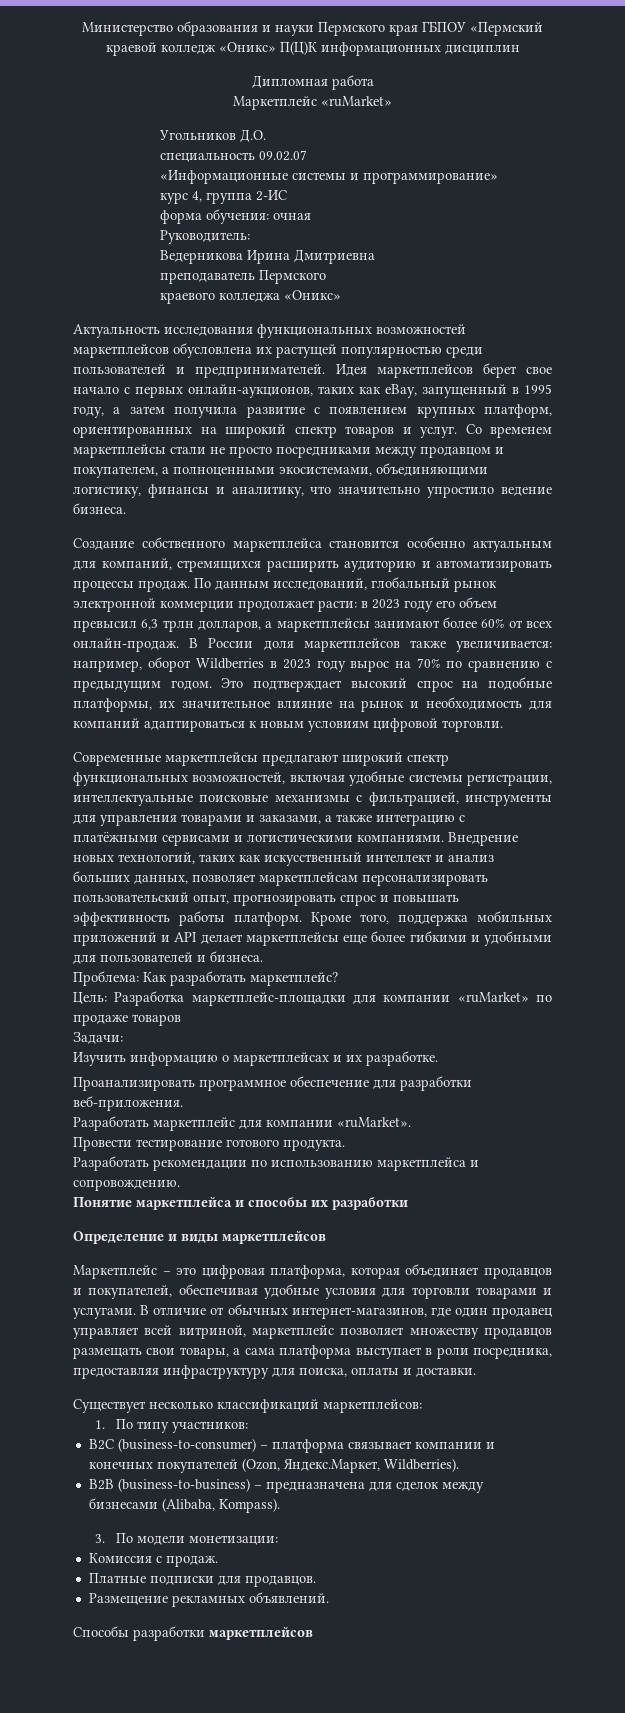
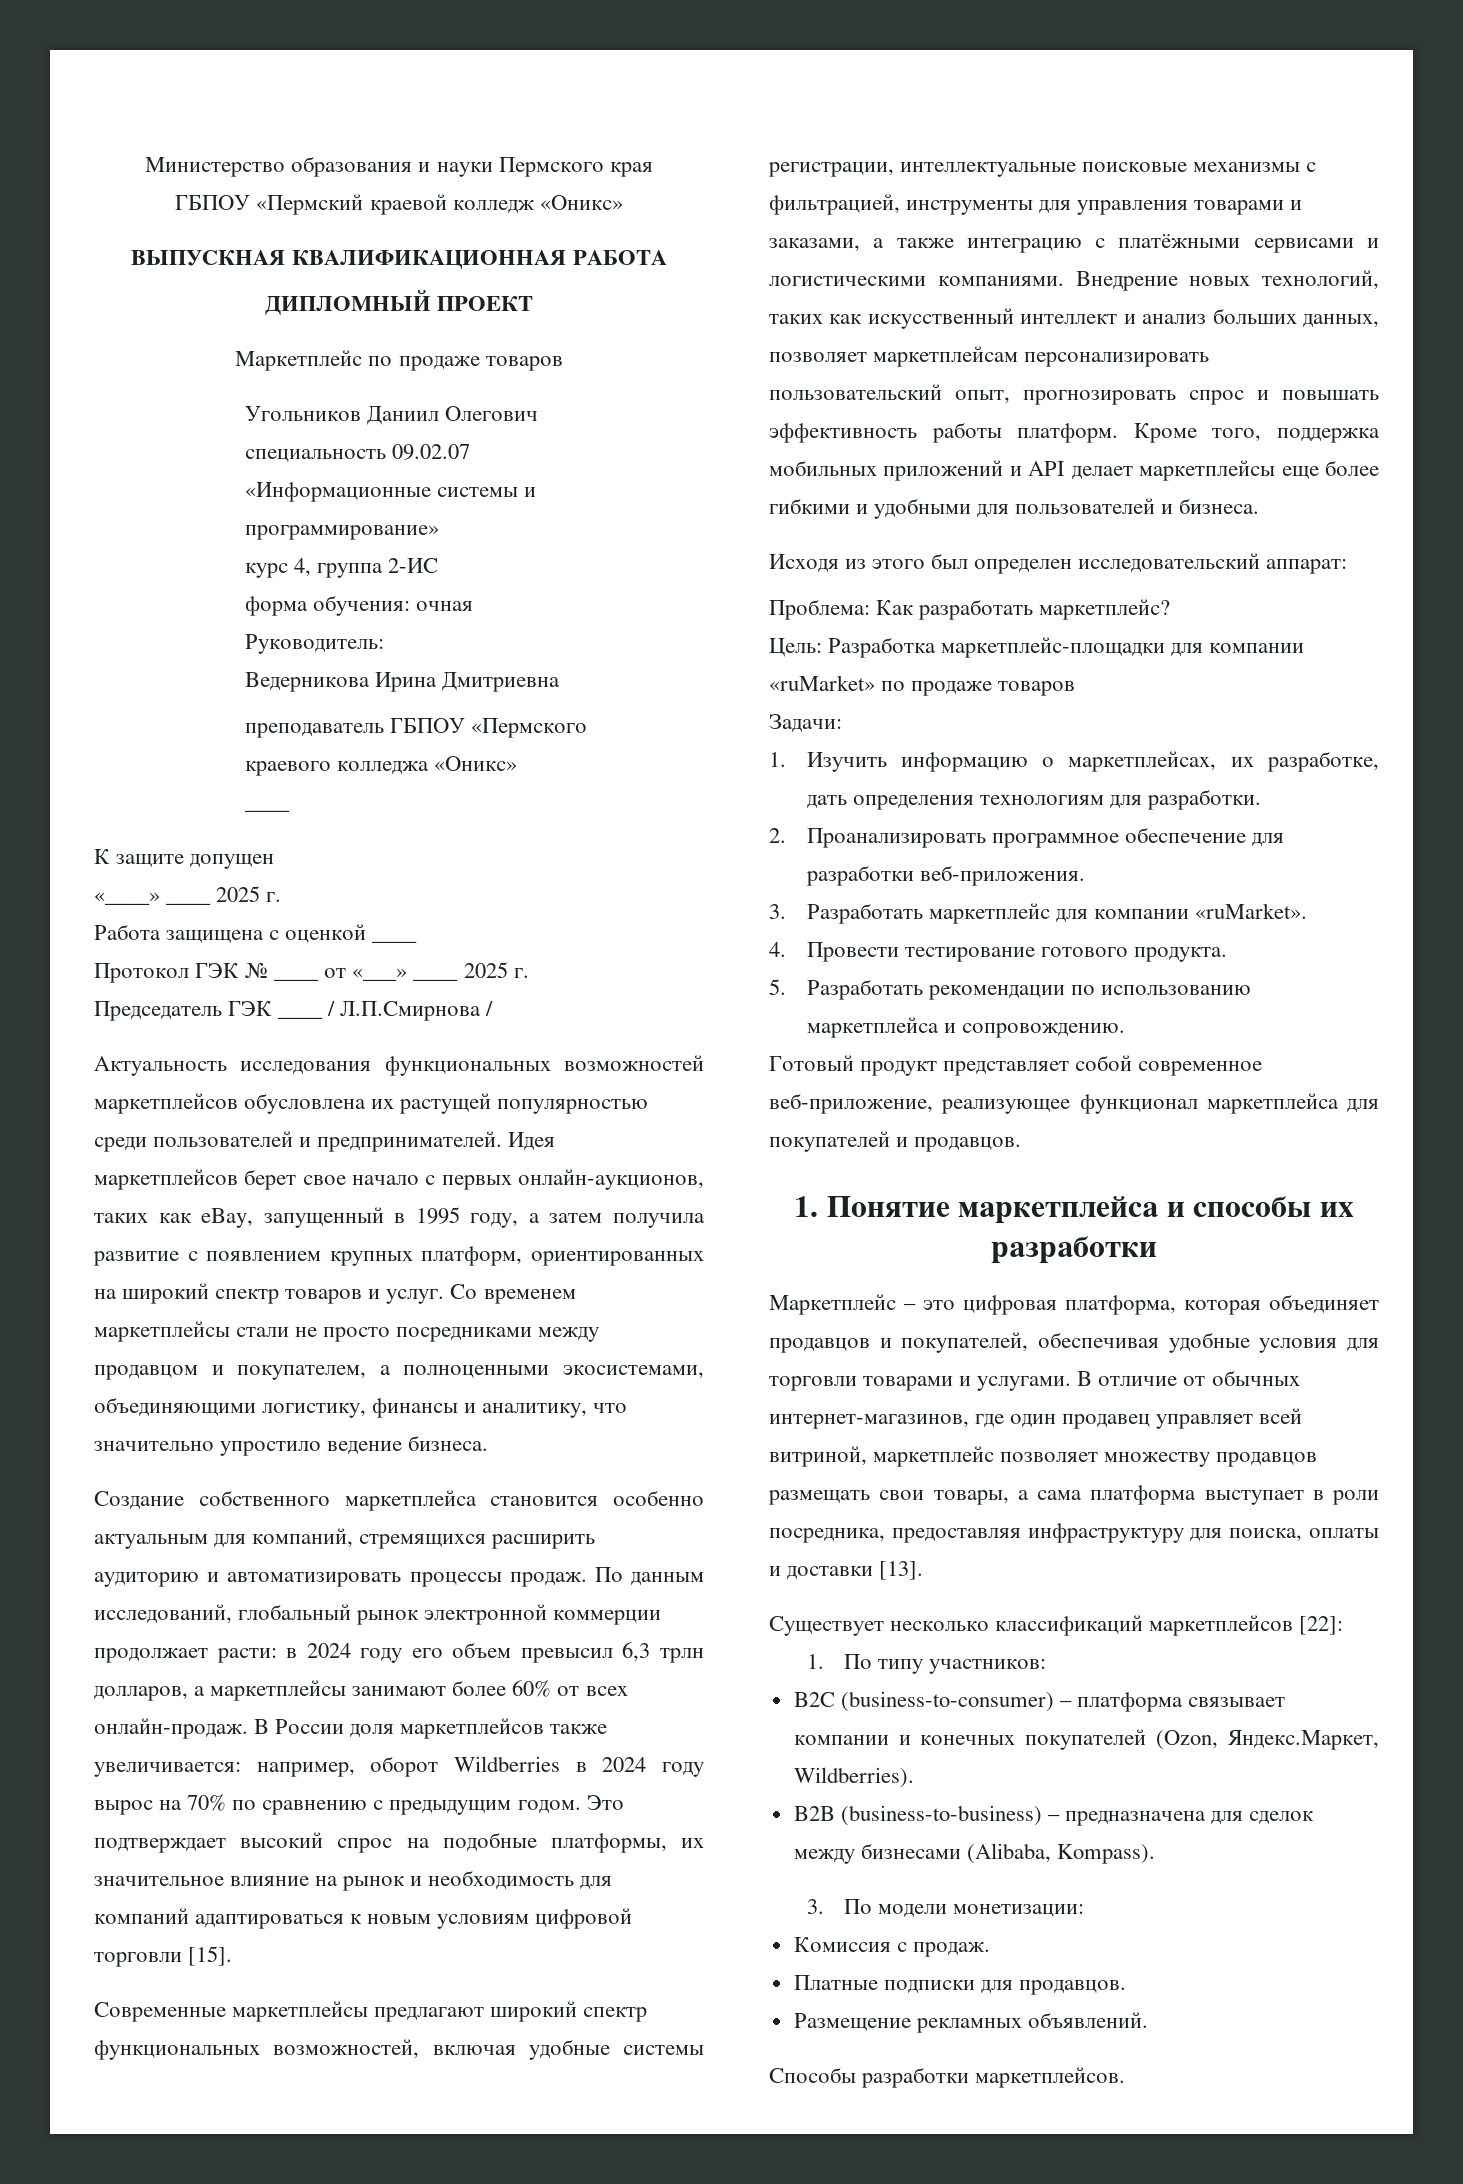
(418, 30) none -> (653, 169) //
[279,41,520,56] [251,75,374,90] [233,96,392,110] П(Ц)К информационных дисциплин // Дипломная работа // Маркетплейс «ruMarket» -> [130,250,668,269] [264,289,534,315] [235,350,563,371] // ВЫПУСКНАЯ КВАЛИФИКАЦИОННАЯ РАБОТА // ДИПЛОМНЫЙ ПРОЕКТ // Маркетплейс по продаже товаров
[239,129,266,143] Д.О. -> [366,406,538,425] Даниил Олегович
[258,270,326,284] Пермского -> [389,718,587,738] ГБПОУ «Пермского
(341, 295) none -> [244,809,290,812] [94,849,275,869] [94,892,212,905] [216,886,282,902] [94,924,418,944] [94,963,269,983] [274,978,320,981] [324,968,459,981] [463,962,529,978] [94,1001,273,1021] [278,1016,324,1019] [327,1001,494,1021] // ____ // К защите допущен // «____» ____ 2025 г. // Работа защищена с оценкой ____ // Протокол ГЭК № ____ от «___» ____ 2025 г. // Председатель ГЭК ____ / Л.П.Смирнова /
[372,599,400,609] 2023 -> [306,1643,351,1658] 2024
[282,659,311,669] 2023 -> [602,1757,647,1772] 2024
[442,720,503,732] торговли. -> [94,1946,233,1967] торговли [15].
(263, 956) none -> [769,553,1348,574] // Исходя из этого был определен исследовательский аппарат:
(123, 1038) none -> [769,752,786,767] 1.
[233,1051,438,1066] маркетплейсах и их разработке. // -> [1068,751,1379,772] [806,789,1261,810] [769,828,786,843] маркетплейсах, их разработке, дать определения технологиям для разработки. // 2.
(183, 1103) none -> [769,904,786,919] 3.
(411, 1122) none -> [769,942,786,957] 4.
(345, 1145) none -> [769,979,786,995] 5.
(180, 1185) none -> [769,1055,1263,1076] [769,1093,1379,1114] [769,1131,1022,1152] [794,1196,819,1217] Готовый продукт представляет собой современное веб-приложение, реализующее функционал маркетплейса для покупателей и продавцов. // 1.
[73,1230,326,1244] // Определение и виды маркетплейсов -> (1157, 1250) none
[416,1367,476,1377] доставки. -> [787,1561,924,1580] доставки [13].
[323,1399,422,1413] маркетплейсов: -> [1149,1615,1344,1636] маркетплейсов [22]:
[209,1626,313,1640] маркетплейсов -> [975,2067,1126,2088] маркетплейсов.

